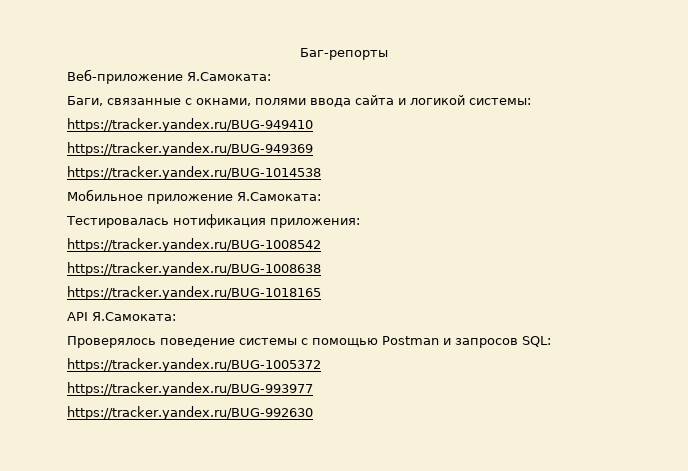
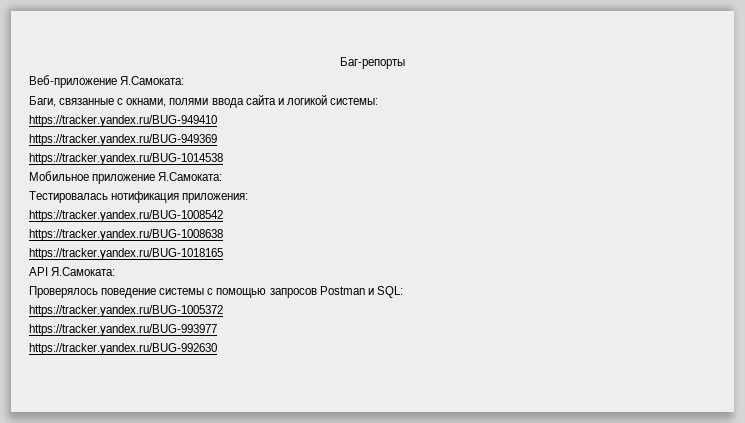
(378, 342) none -> [269,288,317,298] запросов
[455,338,518,348] запросов -> (374, 291) none

